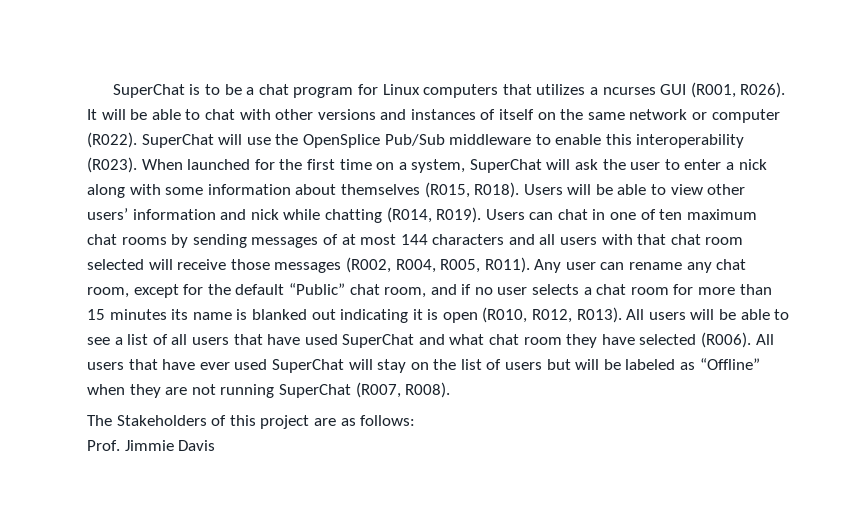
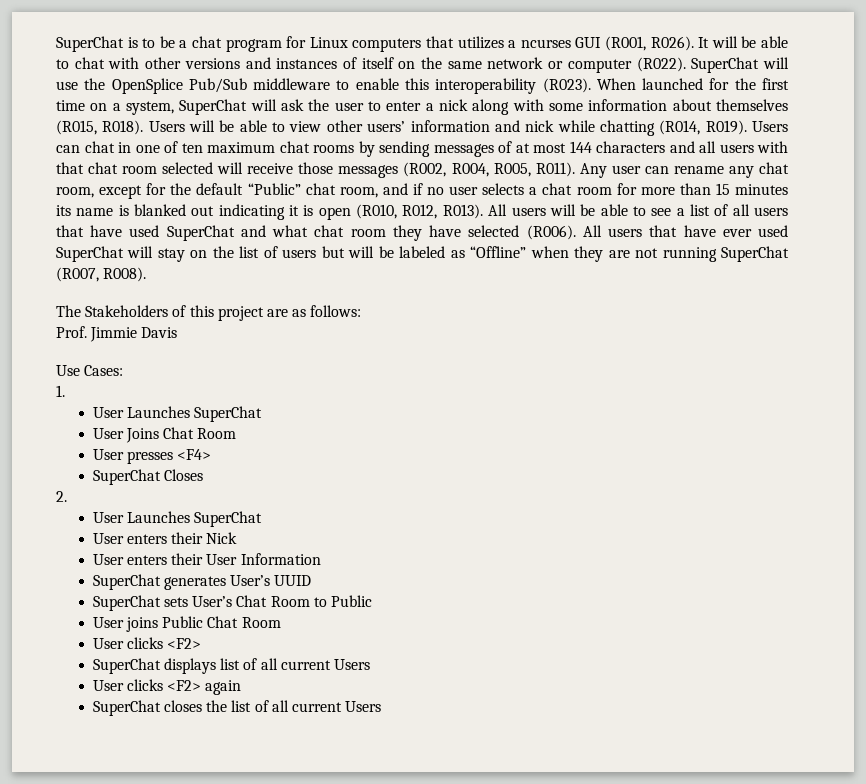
(216, 445) none -> [56,365,124,376] [56,385,65,397] [92,406,263,422] [92,427,237,443] [92,449,212,464] [92,469,203,485] [56,491,67,502] [92,511,263,527] [92,532,238,544] [92,553,321,565] [92,574,312,590] [92,595,372,611] [92,616,281,632] [92,637,202,649] [92,658,370,674] [92,679,242,695] [92,700,382,716] // Use Cases: // 1. // User Launches SuperChat // User Joins Chat Room // User presses <F4> // SuperChat Closes // 2. // User Launches SuperChat // User enters their Nick // User enters their User Information // SuperChat generates User’s UUID // SuperChat sets User’s Chat Room to Public // User joins Public Chat Room // User clicks <F2> // SuperChat displays list of all current Users // User clicks <F2> again // SuperChat closes the list of all current Users

